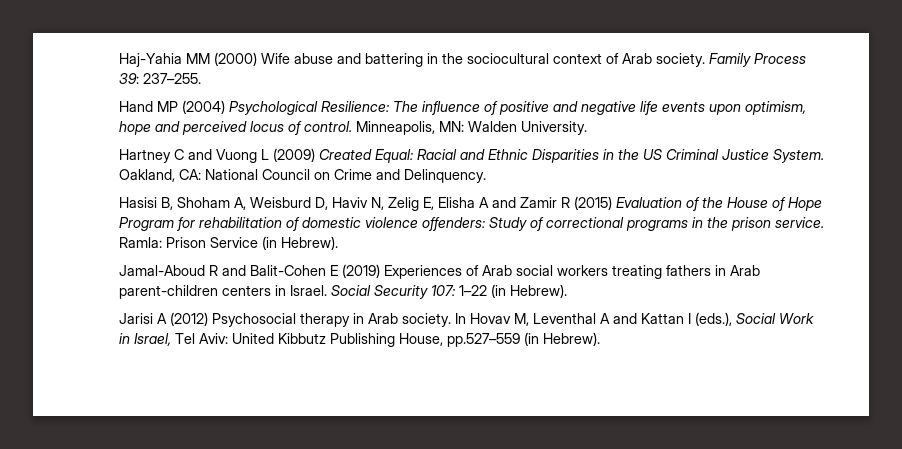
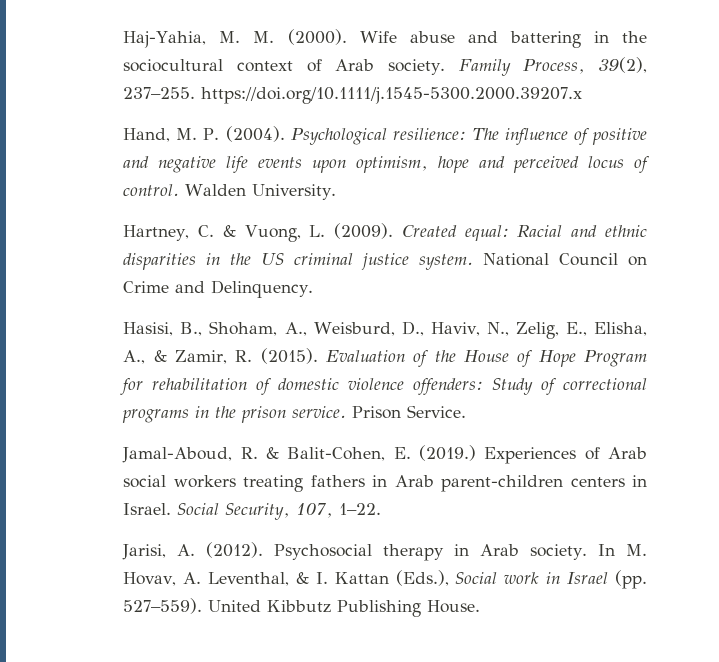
[118,52,257,67] Haj-Yahia MM (2000) -> [123,29,347,48] Haj-Yahia, M. M. (2000).
[753,53,806,64] [118,73,139,84] Process 39: -> [523,57,647,74] Process, 39(2),
[118,100,389,115] // Hand MP (2004) Psychological Resilience: -> [201,87,583,104] [123,126,466,145] https://doi.org/10.1111/j.1545-5300.2000.39207.x // Hand, M. P. (2004). Psychological resilience:
[355,121,464,135] Minneapolis, MN: -> (180, 190) none
[118,148,824,163] [118,169,201,182] Hartney C and Vuong L (2009) Created Equal: Racial and Ethnic Disparities in the US Criminal Justice System. Oakland, CA: -> [123,223,647,242] [123,253,474,270] Hartney, C. & Vuong, L. (2009). Created equal: Racial and ethnic disparities in the US criminal justice system.
[118,196,612,211] Hasisi B, Shoham A, Weisburd D, Haviv N, Zelig E, Elisha A and Zamir R (2015) -> [123,321,647,339] [123,348,318,364] Hasisi, B., Shoham, A., Weisburd, D., Haviv, N., Zelig, E., Elisha, A., & Zamir, R. (2015).
[118,236,338,250] [118,264,380,278] Ramla: Prison Service (in Hebrew). // Jamal-Aboud R and Balit-Cohen E (2019) -> [352,405,467,419] [122,445,476,463] Prison Service. // Jamal-Aboud, R. & Balit-Cohen, E. (2019.)
[373,284,567,299] [118,312,208,326] Security 107: 1–22 (in Hebrew). // Jarisi A (2012) -> [225,503,382,520] [122,542,264,560] Security, 107, 1–22. // Jarisi, A. (2012).
[469,312,814,326] [118,332,600,347] Hovav M, Leventhal A and Kattan I (eds.), Social Work in Israel, Tel Aviv: United Kibbutz Publishing House, pp.527–559 (in Hebrew). -> [626,544,647,556] [123,570,647,589] [123,598,481,617] M. Hovav, A. Leventhal, & I. Kattan (Eds.), Social work in Israel (pp. 527–559). United Kibbutz Publishing House.

